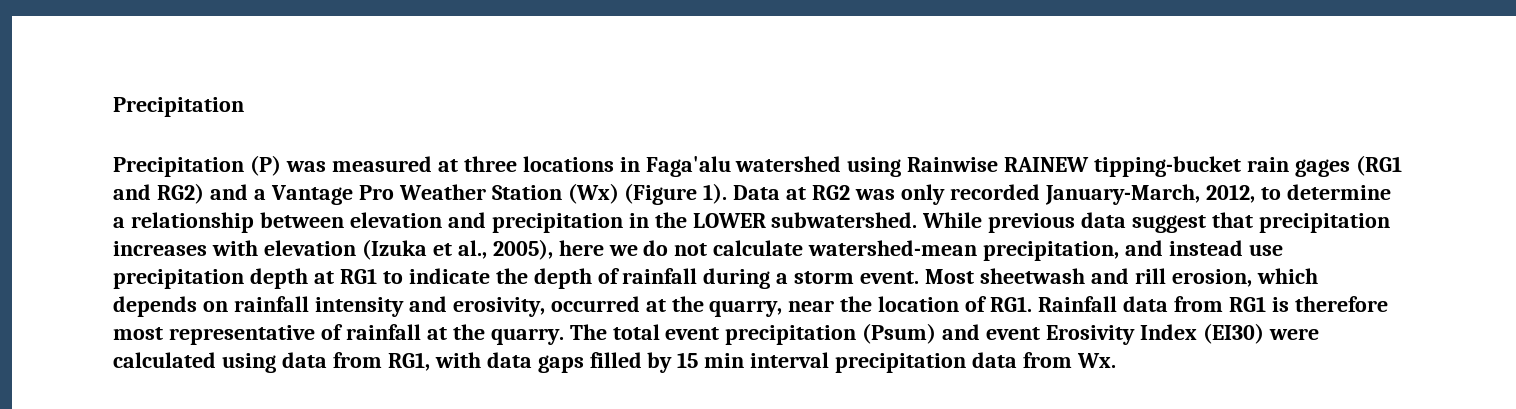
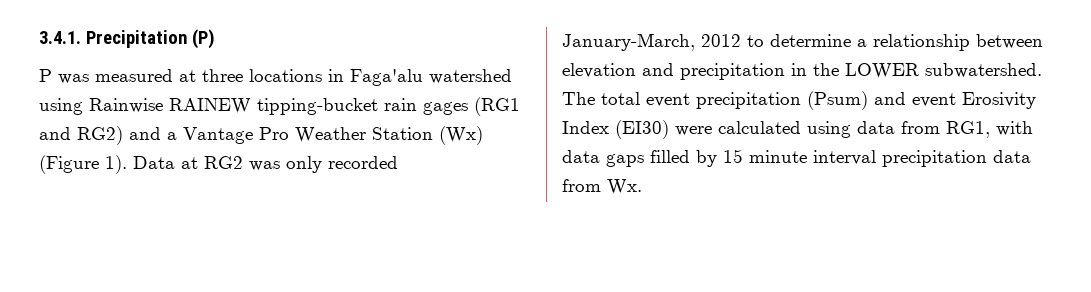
[113,97,244,117] Precipitation // -> [39,31,81,44] 3.4.1.
(281, 165) none -> [39,69,52,82] // P
[1205,184,1255,203] 2012, -> [701,34,741,47] 2012
[922,212,1391,233] [113,239,1284,261] [113,268,1318,289] [113,296,1388,317] [113,324,564,345] While previous data suggest that precipitation increases with elevation (Izuka et al., 2005), here we do not calculate watershed-mean precipitation, and instead use precipitation depth at RG1 to indicate the depth of rainfall during a storm event. Most sheetwash and rill erosion, which depends on rainfall intensity and erosivity, occurred at the quarry, near the location of RG1. Rainfall data from RG1 is therefore most representative of rainfall at the quarry. -> (1042, 70) none
[704,353,745,368] min -> [749,150,807,163] minute

